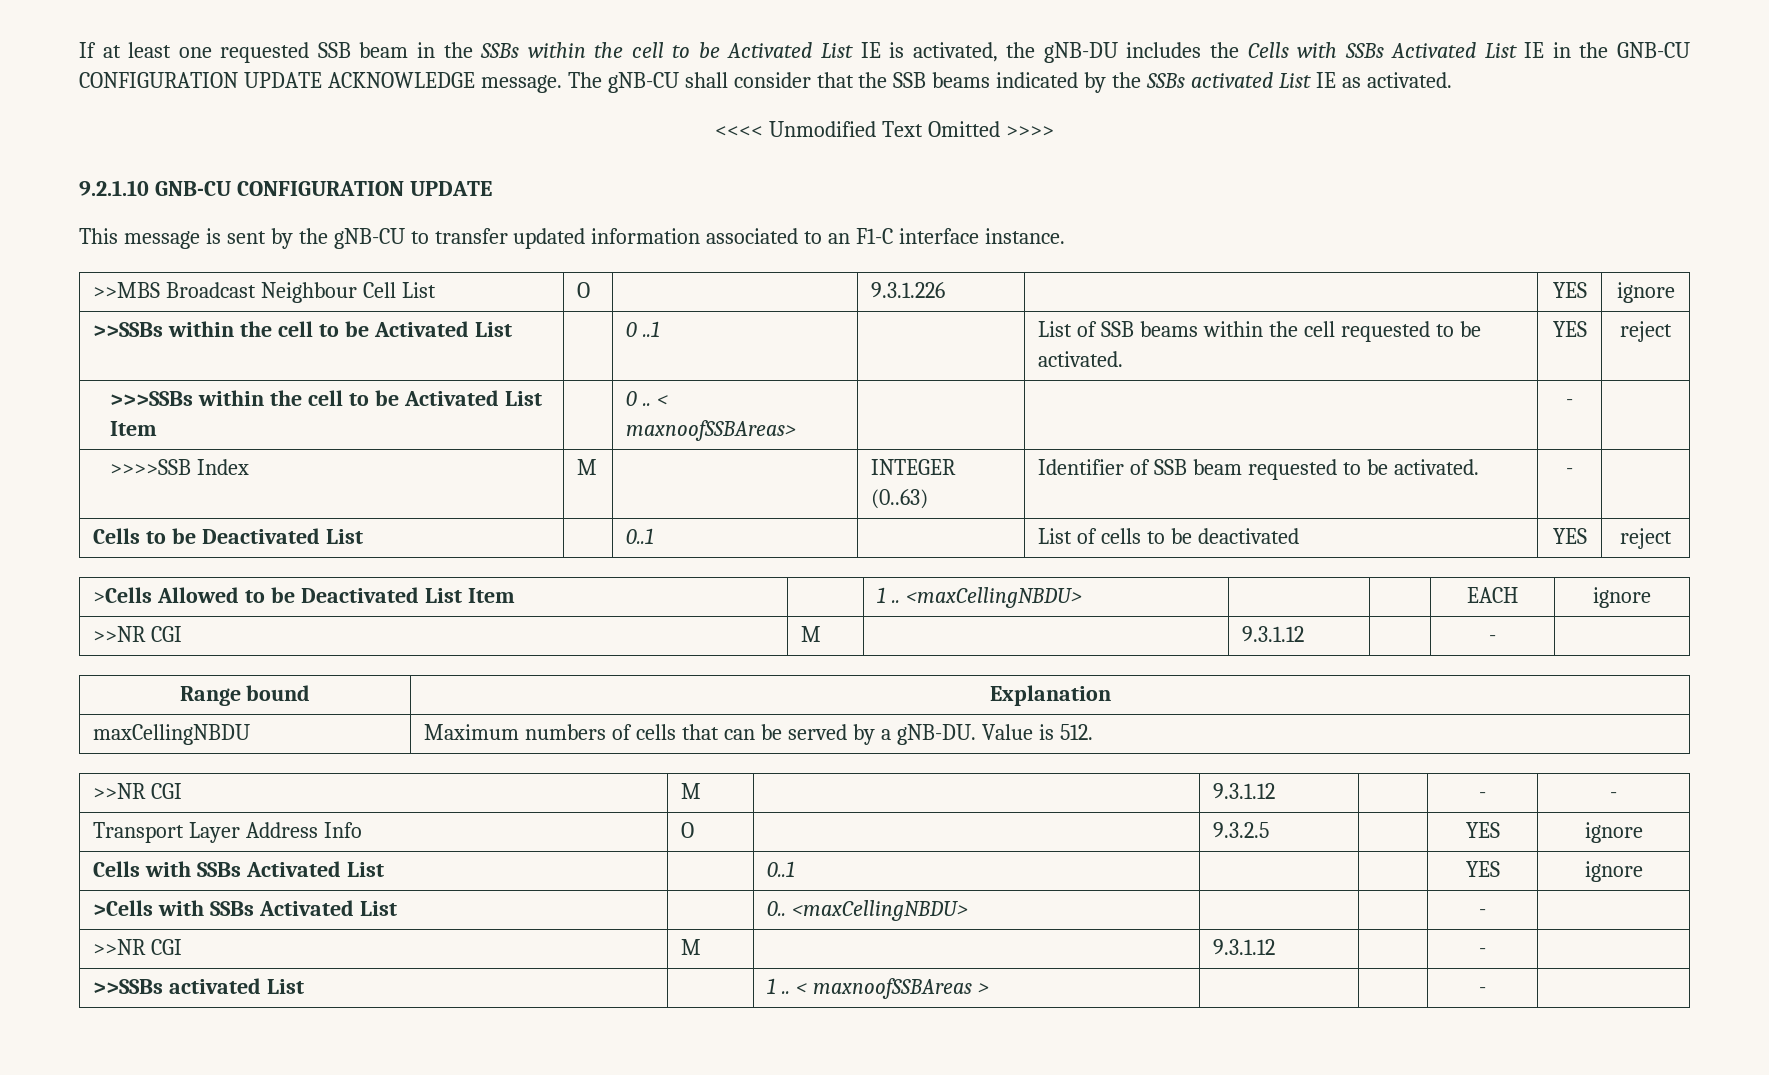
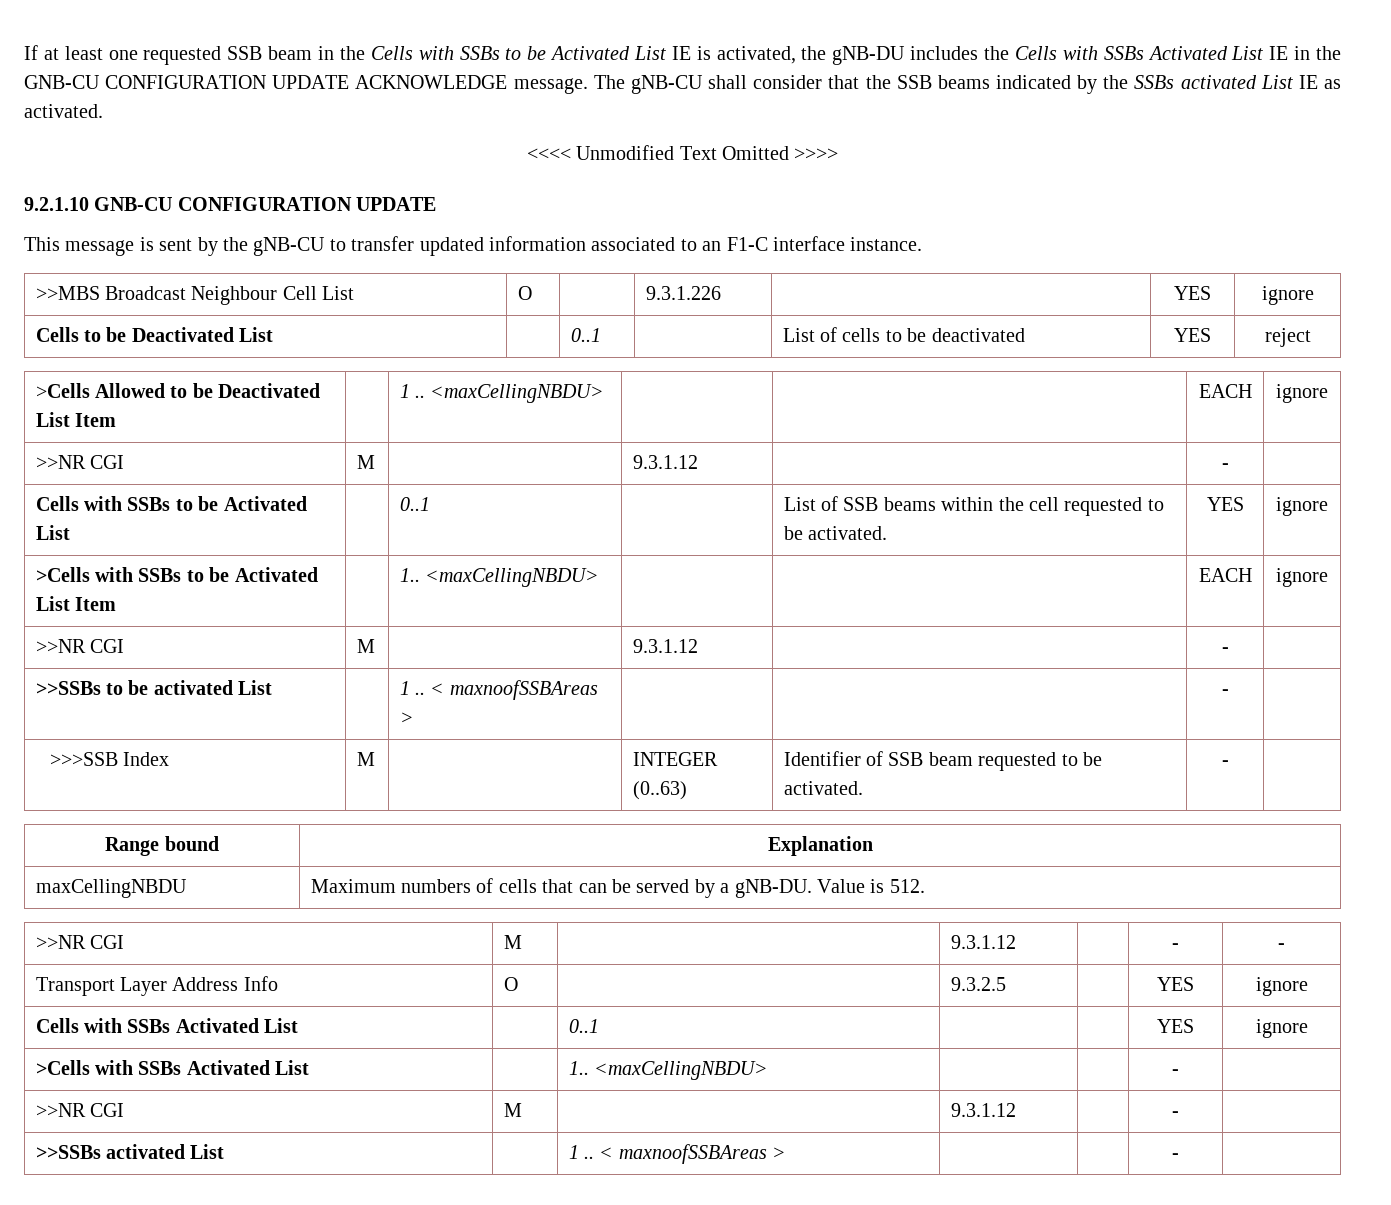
[480,42,664,58] SSBs within the cell -> [370,46,500,60] Cells with SSBs
[93,321,512,337] [626,321,661,337] [1038,321,1481,342] [1038,351,1124,367] [1552,321,1587,337] [1620,321,1672,342] [109,390,542,406] [109,421,157,436] [626,391,669,406] [626,420,797,441] [1566,399,1573,406] [109,459,249,475] [577,459,598,475] [871,459,957,475] [871,489,929,509] [1038,459,1479,480] [1566,468,1573,475] // >>SSBs within the cell to be Activated List | | 0 ..1 | | List of SSB beams within the cell requested to be activated. | YES | reject // >>>SSBs within the cell to be Activated List Item | | 0 .. < maxnoofSSBAreas> | | | - | // >>>>SSB Index | M | | INTEGER (0..63) | Identifier of SSB beam requested to be activated. | - | -> (1314, 295) none
(1496, 638) none -> [35,496,307,511] [35,525,70,540] [399,497,430,511] [783,496,1164,516] [783,526,888,540] [1206,497,1244,511] [1276,497,1328,516] [35,567,318,582] [35,596,117,611] [399,568,600,587] [1198,568,1252,582] [1276,568,1328,587] [35,639,125,653] [356,639,375,653] [632,639,698,653] [1221,647,1229,653] [35,680,273,695] [399,680,598,700] [399,712,414,724] [1221,689,1229,695] [49,752,170,766] [356,752,375,766] [632,752,718,766] [632,781,687,800] [783,751,1103,771] [783,781,863,795] [1221,760,1229,766] // Cells with SSBs to be Activated List | | 0..1 | | List of SSB beams within the cell requested to be activated. | YES | ignore // >Cells with SSBs to be Activated List Item | | 1.. <maxCellingNBDU> | | | EACH | ignore // >>NR CGI | M | | 9.3.1.12 | | - | // >>SSBs to be activated List | | 1 .. < maxnoofSSBAreas > | | | - | // >>>SSB Index | M | | INTEGER (0..63) | Identifier of SSB beam requested to be activated. | - |
[767,901,787,916] 0.. -> [568,1061,589,1075] 1..

